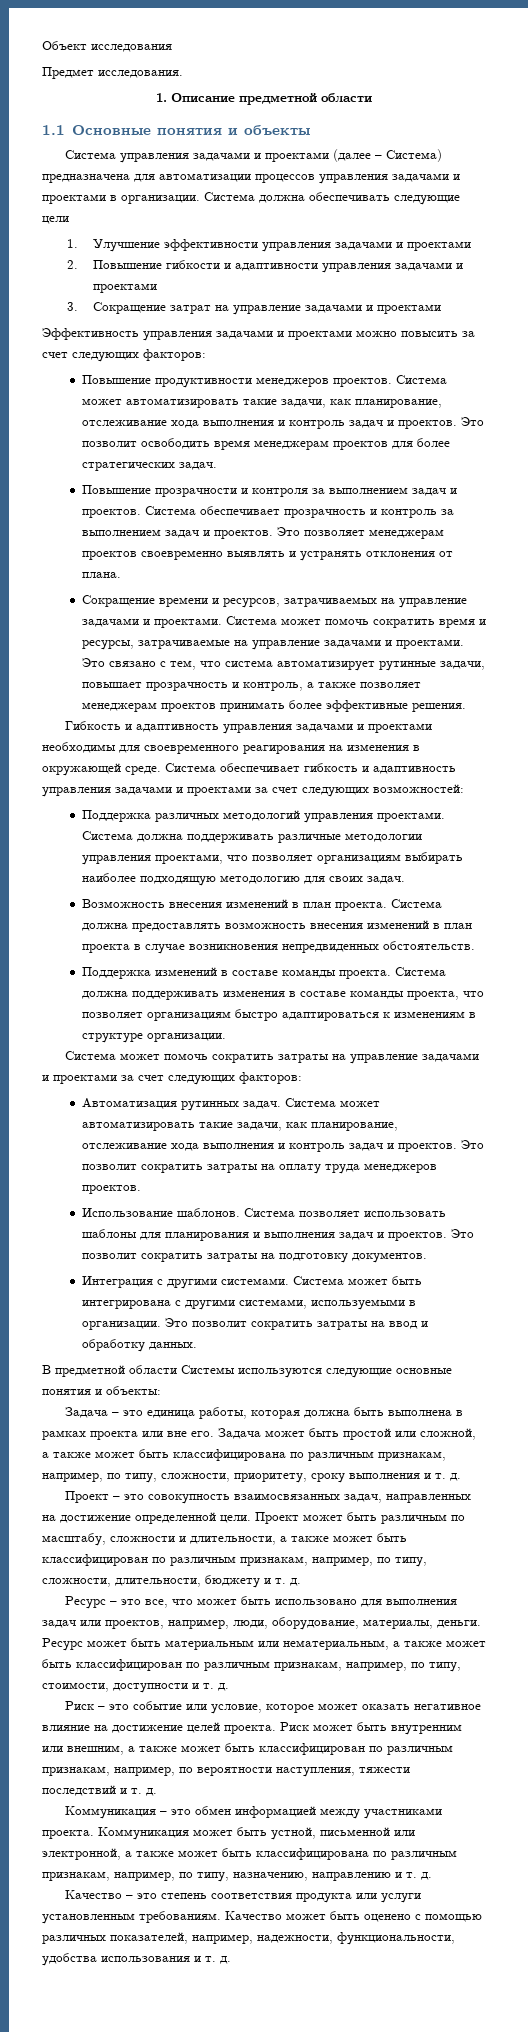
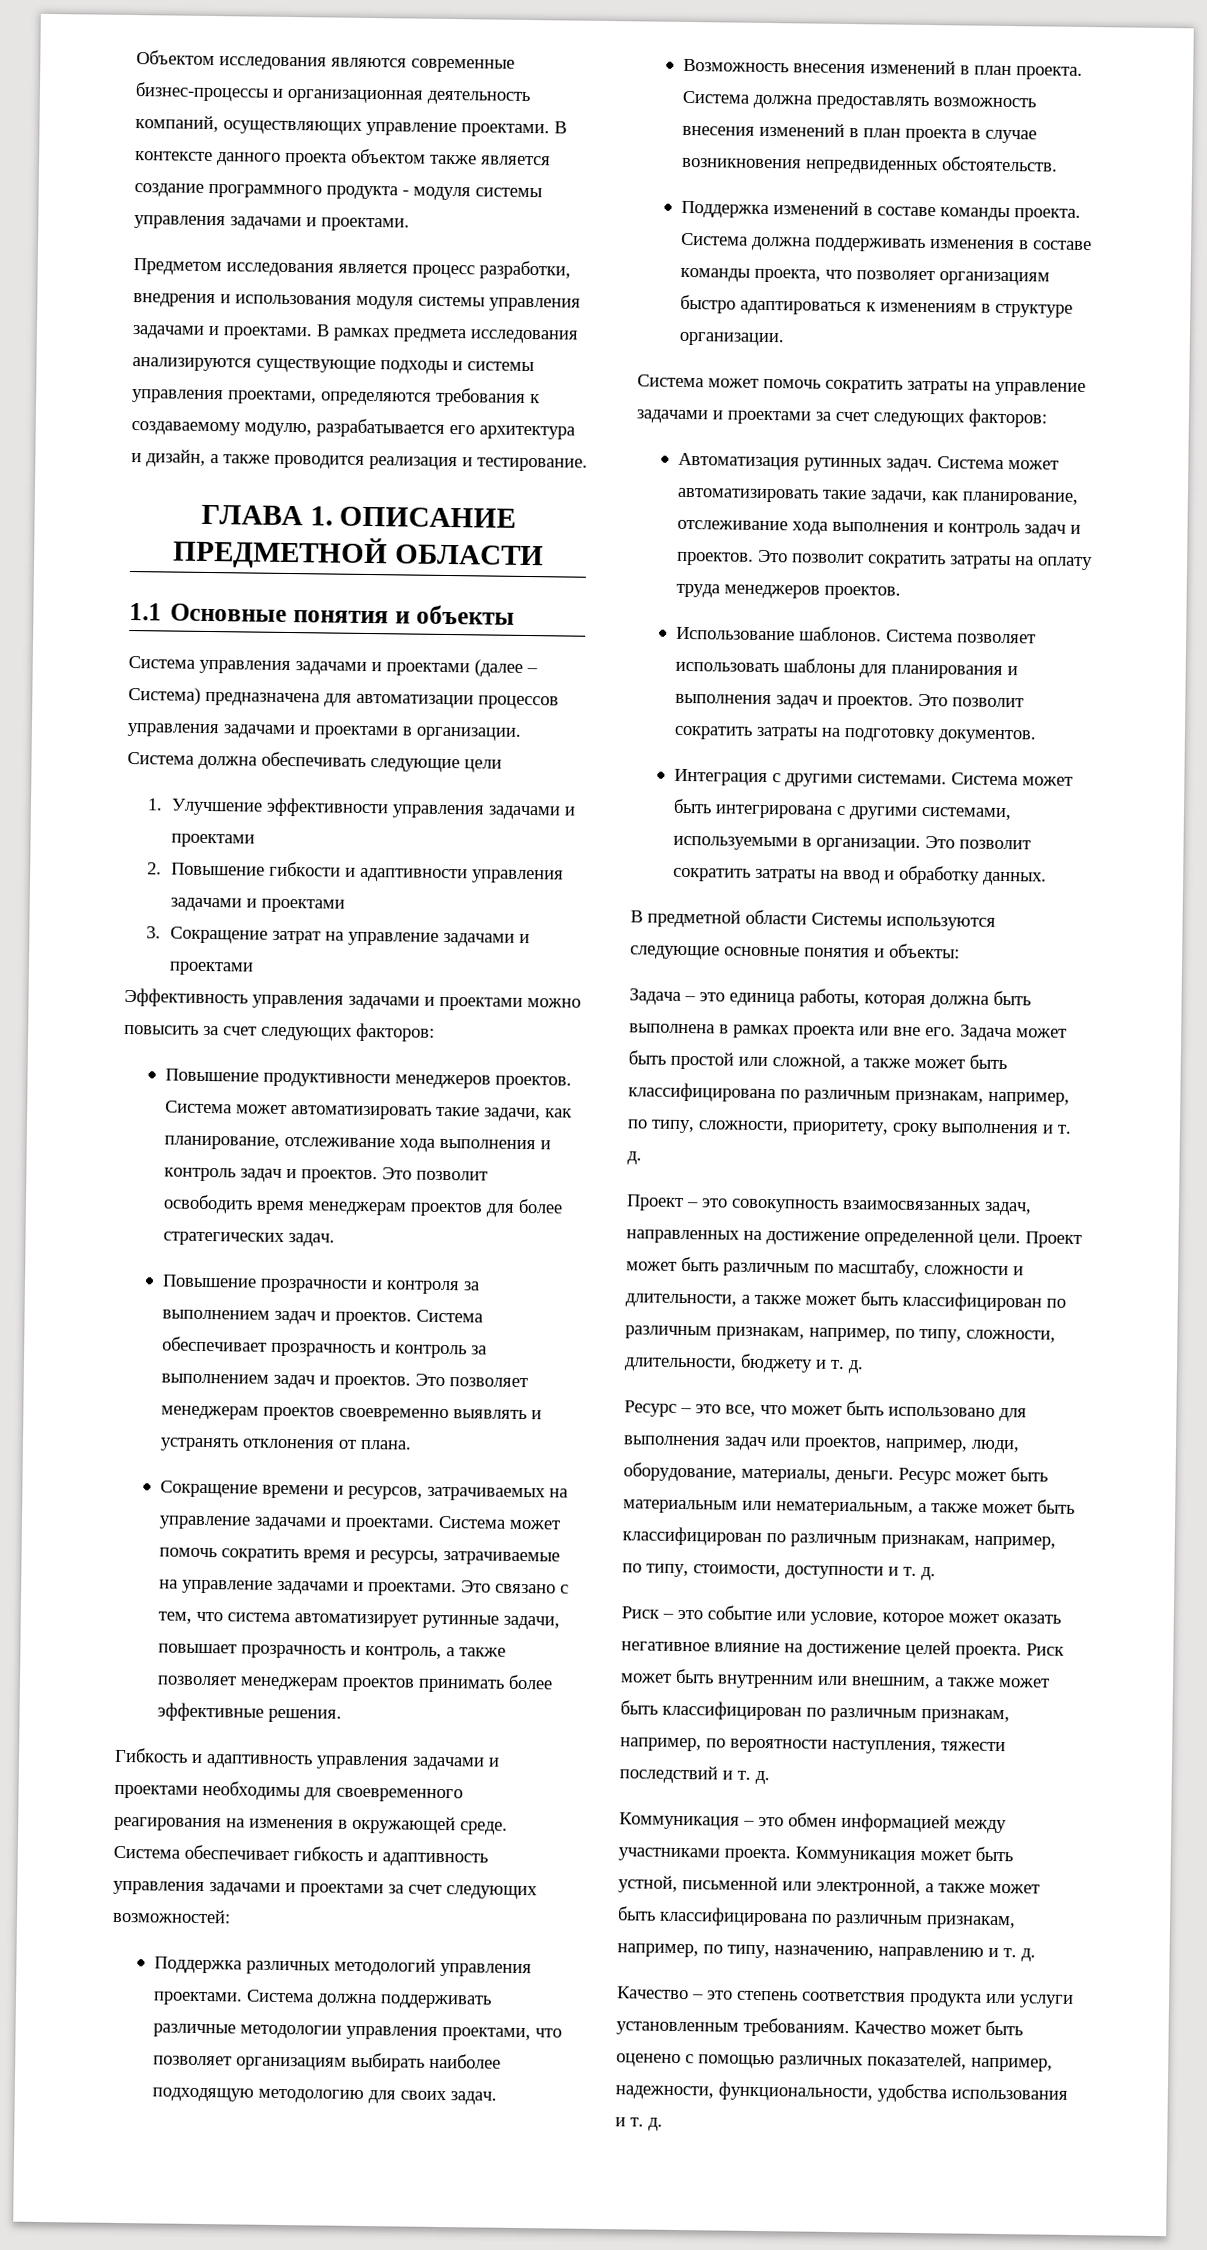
[42,41,172,52] [42,67,183,79] [156,93,372,105] Объект исследования // Предмет исследования. // 1. Описание предметной области -> [136,50,515,73] [135,82,530,105] [135,115,567,138] [135,148,551,167] [134,183,542,201] [134,215,410,232] [133,258,571,280] [133,293,581,312] [132,324,578,344] [132,357,534,374] [132,387,540,407] [131,418,575,440] [131,449,588,472] [200,504,517,528] [172,535,544,570] Объектом исследования являются современные бизнес-процессы и организационная деятельность компаний, осуществляющих управление проектами. В контексте данного проекта объектом также является создание программного продукта - модуля системы управления задачами и проектами. // Предметом исследования является процесс разработки, внедрения и использования модуля системы управления задачами и проектами. В рамках предмета исследования анализируются существующие подходы и системы управления проектами, определяются требования к создаваемому модулю, разрабатывается его архитектура и дизайн, а также проводится реализация и тестирование. // ГЛАВА 1. ОПИСАНИЕ ПРЕДМЕТНОЙ ОБЛАСТИ

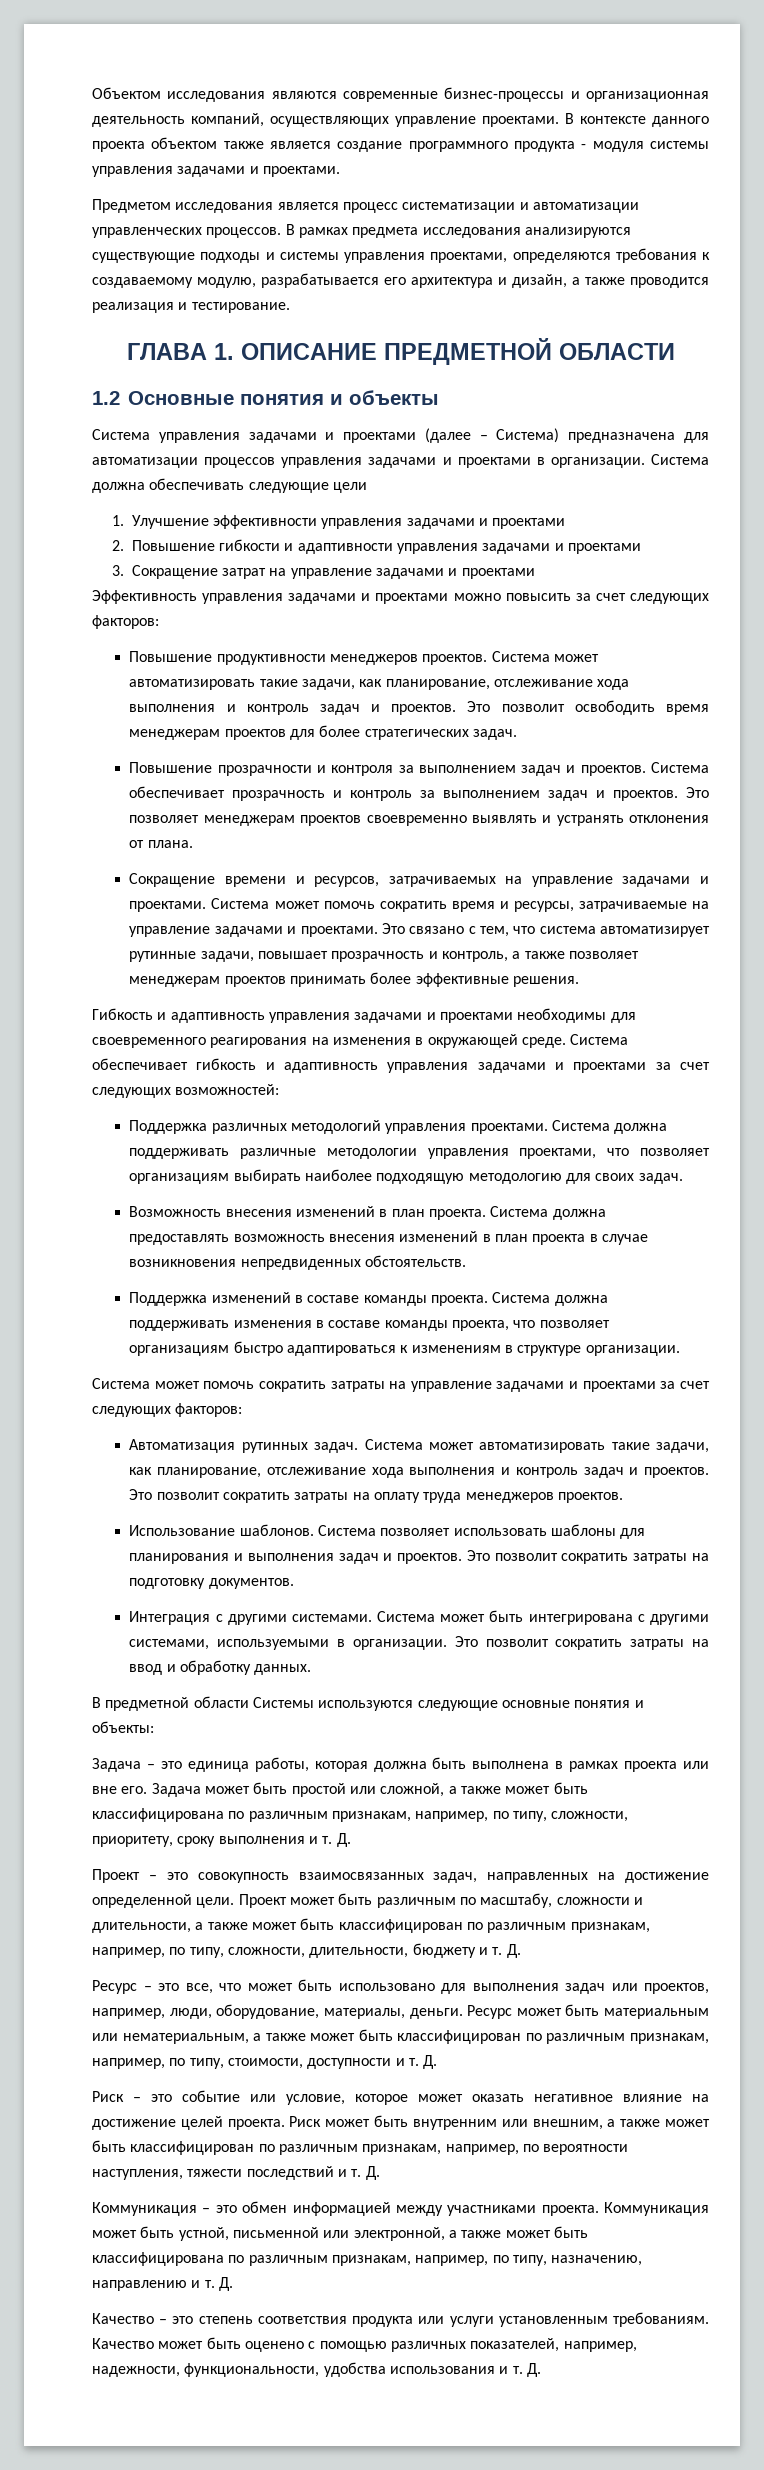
[479,260,571,280] [133,293,581,312] [132,325,313,341] разработки, внедрения и использования модуля системы управления задачами и проектами. -> [402,202,639,213] [92,227,282,238] систематизации и автоматизации управленческих процессов.
[129,603,162,621] 1.1 -> [92,391,120,405] 1.2
[627,1151,642,1165] д. -> [336,1833,351,1847] Д.
[848,1360,864,1374] д. -> [506,1944,521,1958] Д.
[921,1567,936,1581] д. -> [423,2055,438,2069] Д.
[755,1770,770,1785] д. -> [365,2166,380,2180] Д.
[1021,1948,1036,1962] д. -> [218,2277,233,2291] Д.
[648,2117,663,2131] д. -> [526,2363,541,2377] Д.

